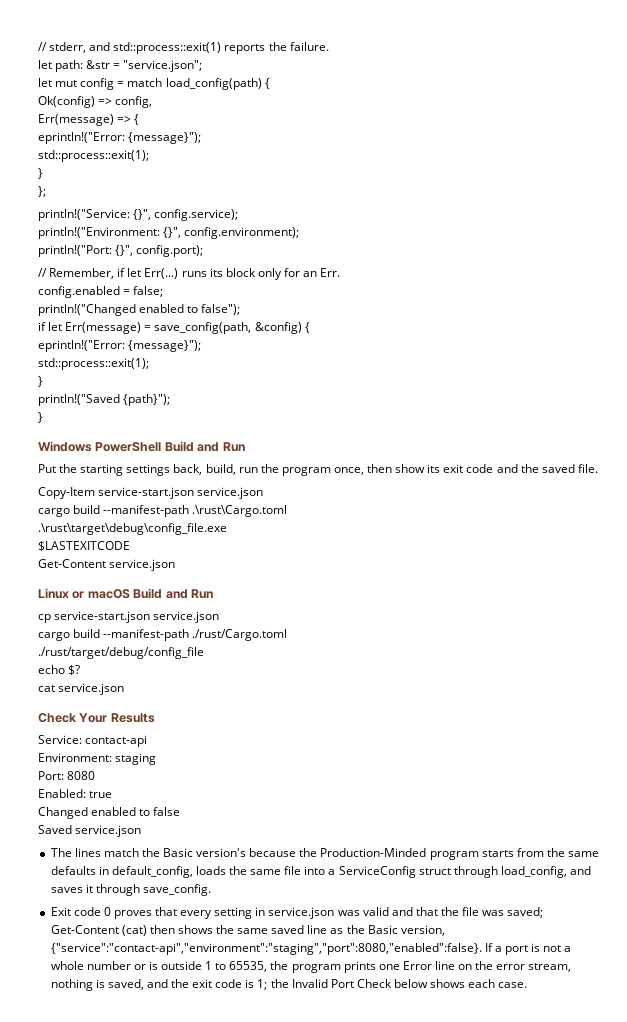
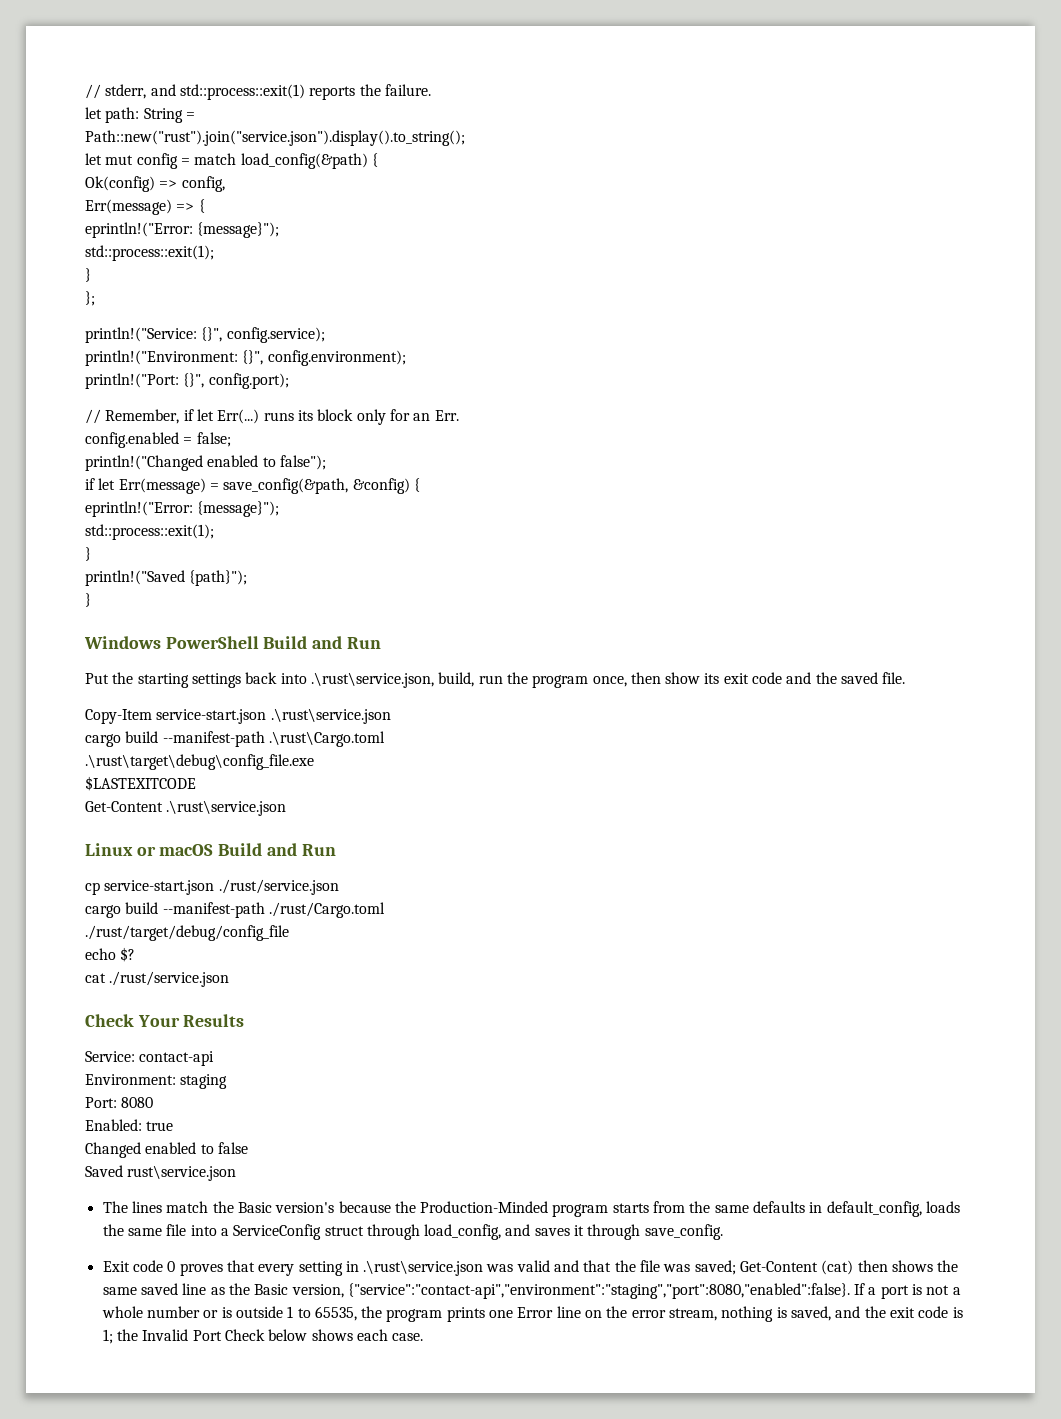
[86,60,203,72] &str = "service.json"; -> [143,108,195,123] [85,130,465,146] String = // Path::new("rust").join("service.json").display().to_string();
[165,78,262,90] load_config(path) -> [240,153,368,169] load_config(&path)
[154,322,252,334] save_config(path, -> [223,478,349,494] save_config(&path,
[173,464,203,475] back, -> [245,672,434,688] back into .\rust\service.json,
[197,487,264,499] service.json -> [270,708,391,724] .\rust\service.json
[109,559,176,571] service.json -> [166,800,287,816] .\rust\service.json
[153,611,220,623] service.json -> [218,879,339,895] ./rust/service.json
[58,683,125,695] service.json -> [109,971,230,987] ./rust/service.json
[75,825,142,837] service.json -> [127,1165,237,1181] rust\service.json
[268,907,335,919] service.json -> [363,1260,484,1276] .\rust\service.json

